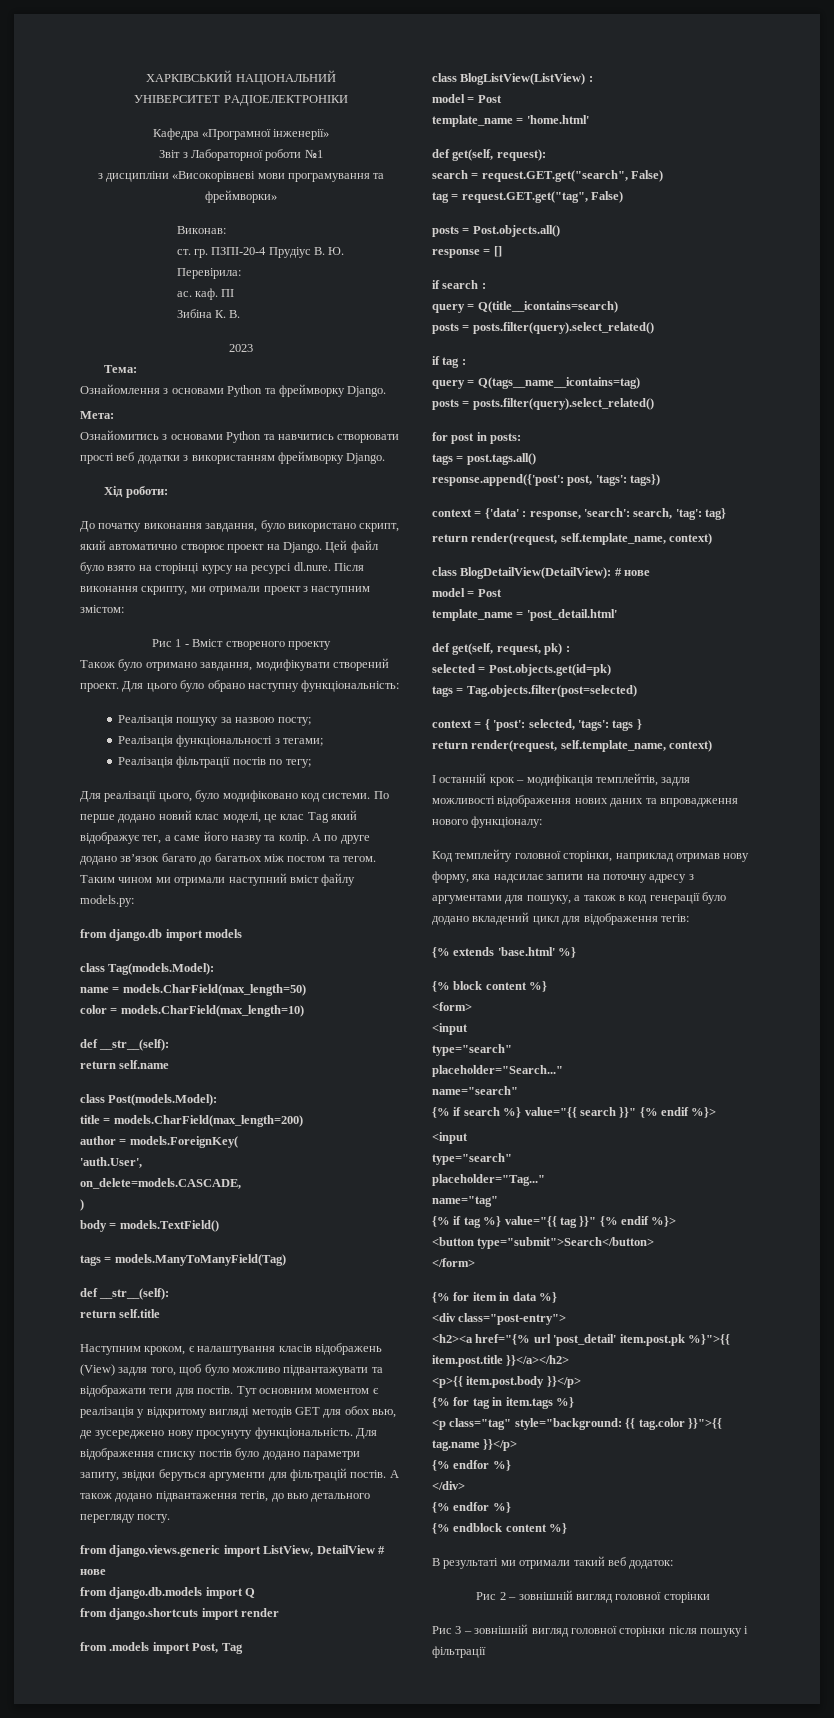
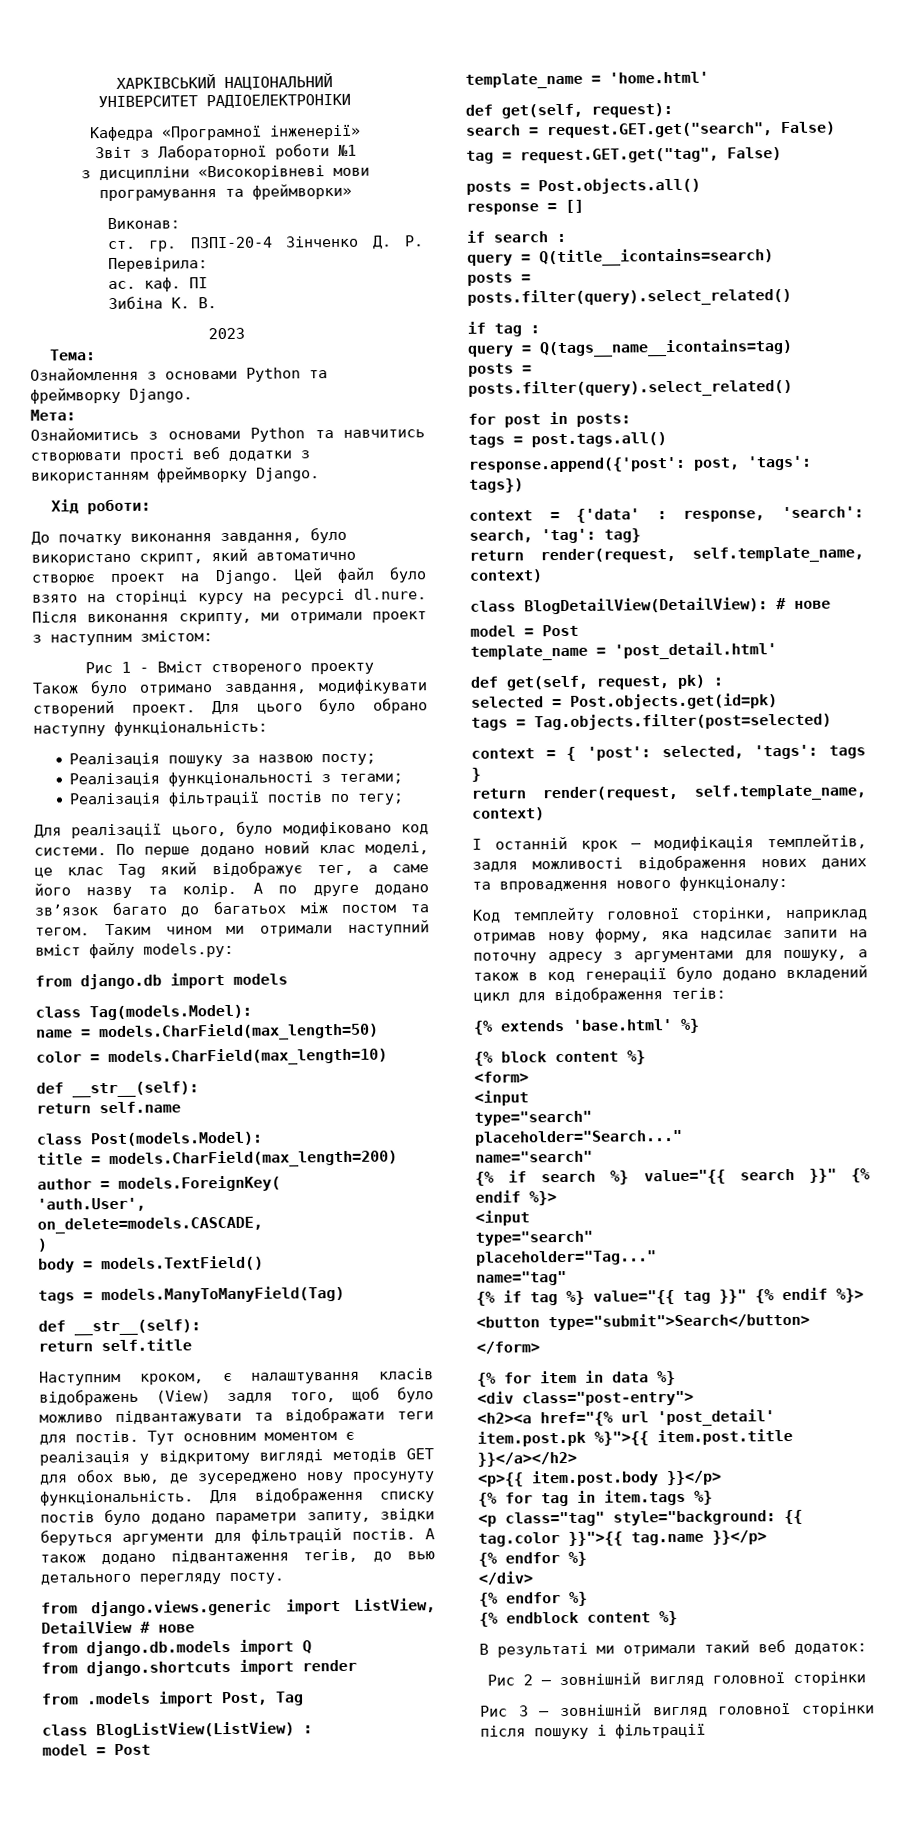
[268,247,345,258] Прудіус В. Ю. -> [285,235,425,249] Зінченко Д. Р.

